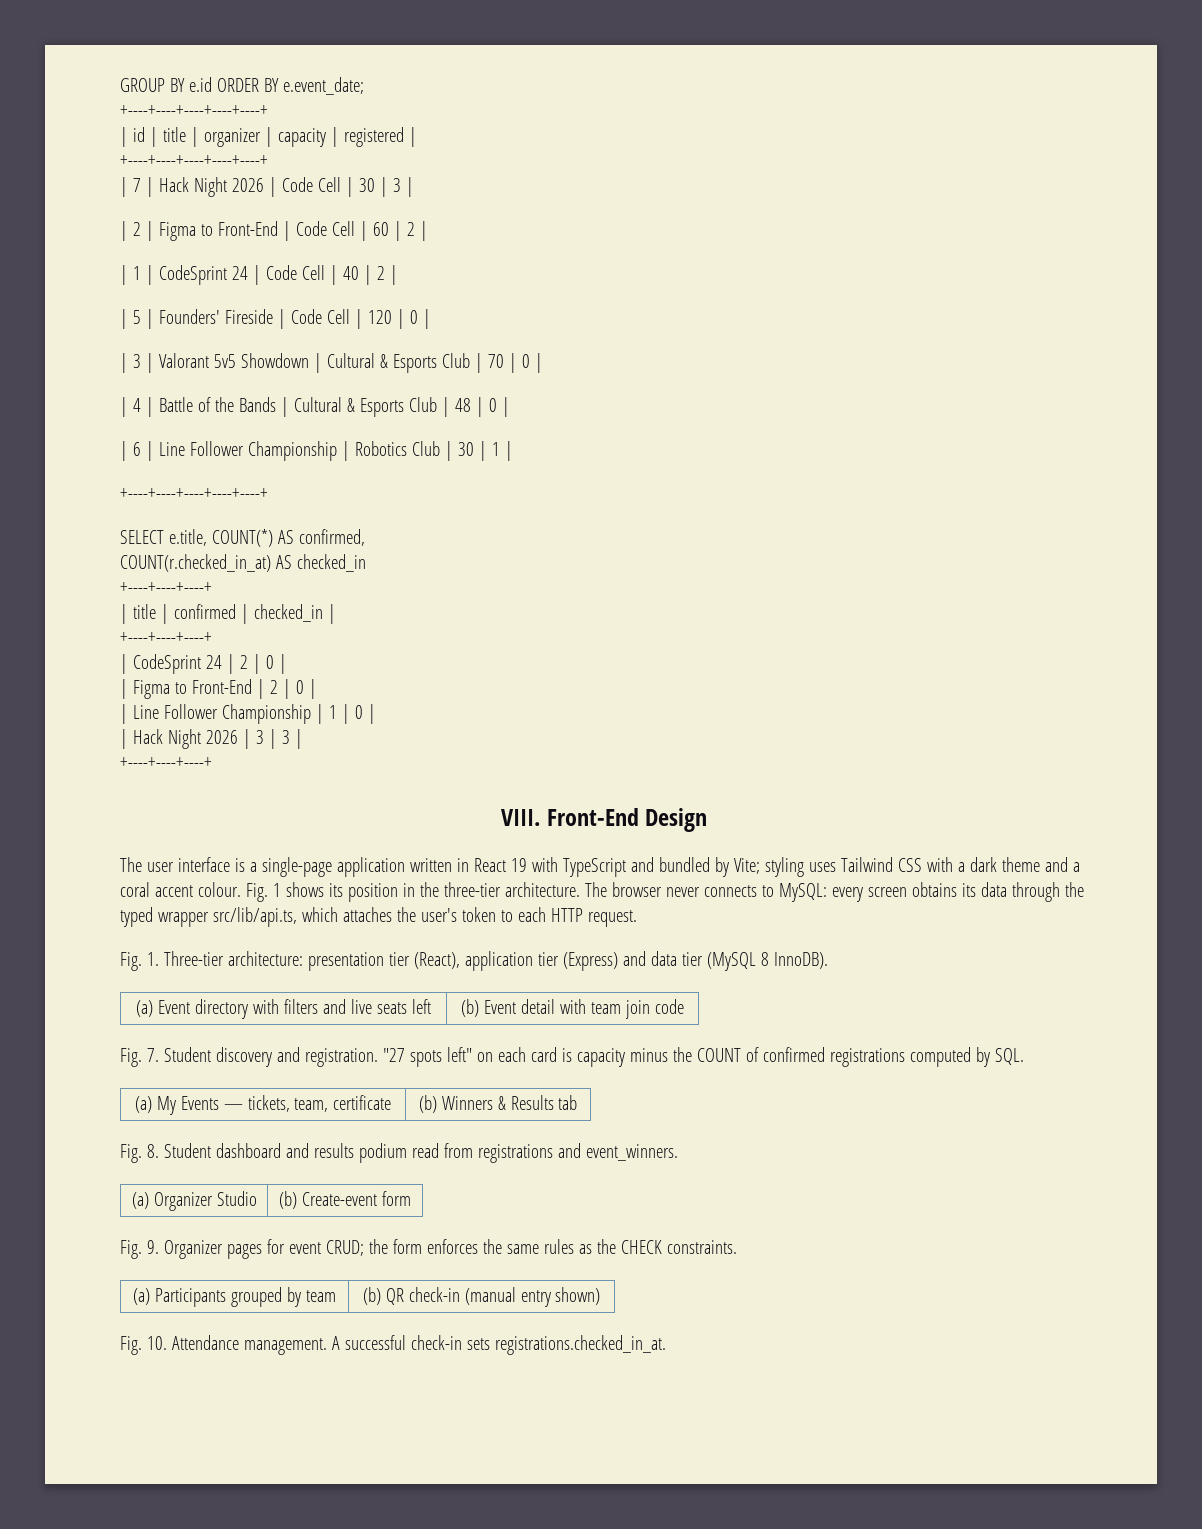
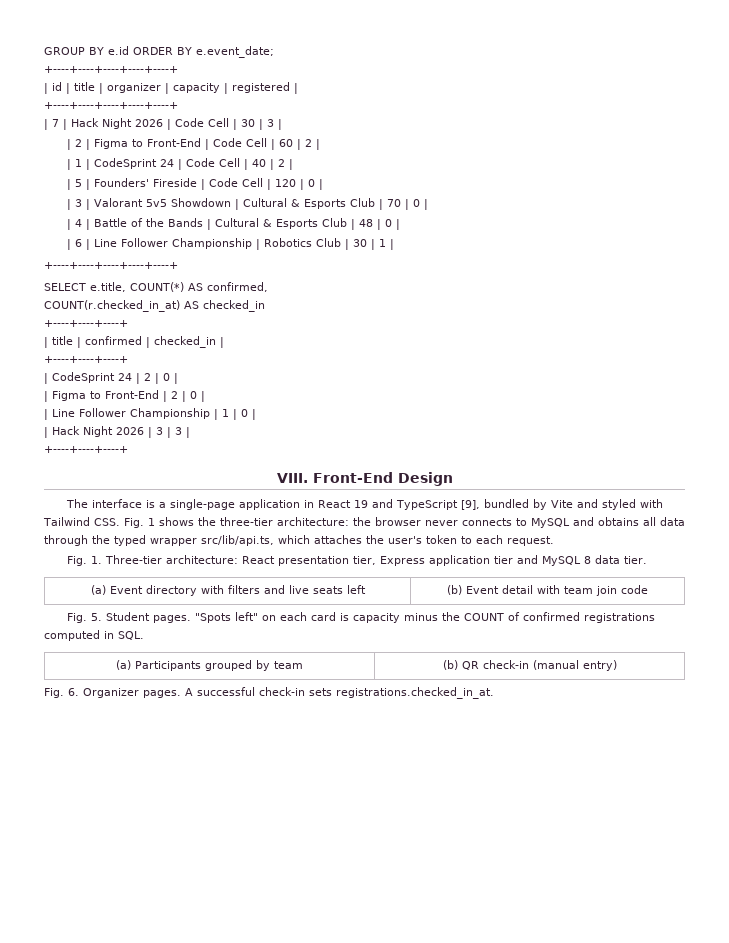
[146,862,174,872] user -> (89, 503) none
[409,858,452,872] written -> (301, 504) none
[531,857,1080,877] [120,882,976,902] with TypeScript and bundled by Vite; styling uses Tailwind CSS with a dark theme and a coral accent colour. Fig. 1 shows its position in the three-tier architecture. The browser never connects to MySQL: every screen obtains its -> [372,499,664,510] [43,517,656,528] and TypeScript [9], bundled by Vite and styled with Tailwind CSS. Fig. 1 shows the three-tier architecture: the browser never connects to MySQL and obtains all
[550,908,583,922] HTTP -> (503, 539) none
[307,951,828,971] presentation tier (React), application tier (Express) and data tier (MySQL 8 InnoDB). -> [242,555,648,566] React presentation tier, Express application tier and MySQL 8 data tier.
[146,1047,442,1067] 7. Student discovery and registration. "27 spots -> [91,612,232,623] 5. Student pages. "Spots
[975,1047,990,1067] by -> [104,631,114,639] in
[134,1095,392,1115] [418,1095,578,1113] [120,1143,678,1163] [131,1191,257,1211] [279,1191,411,1209] [120,1239,737,1259] // (a) My Events — tickets, team, certificate | (b) Winners & Results tab // Fig. 8. Student dashboard and results podium read from registrations and event_winners. // (a) Organizer Studio | (b) Create-event form // Fig. 9. Organizer pages for event CRUD; the form enforces the same rules as the CHECK constraints. -> (144, 635) none
[520,1287,601,1307] [120,1335,327,1355] entry shown) // Fig. 10. Attendance management. -> [582,660,617,671] [44,688,181,698] entry) // Fig. 6. Organizer pages.

